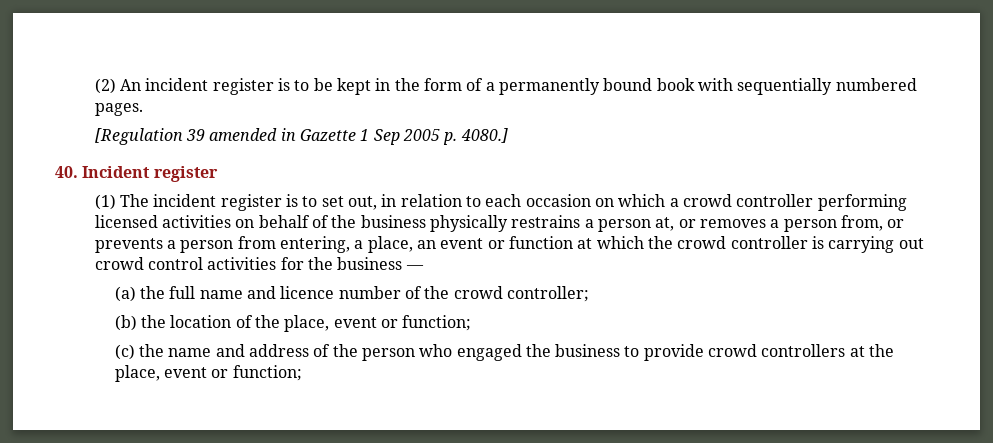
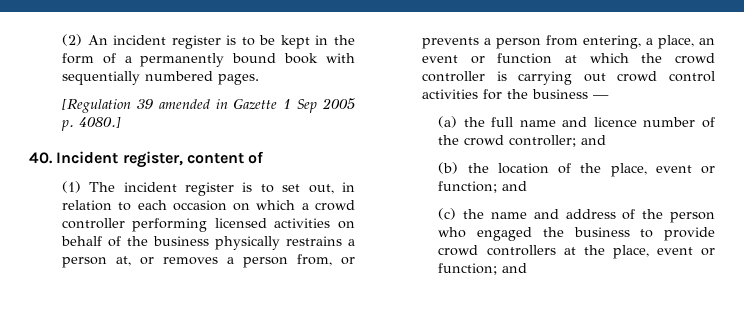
[153,166,218,182] register -> [122,151,264,168] register, content of
(589, 294) none -> [581,135,607,145] and
(472, 323) none -> [502,181,528,191] and
(302, 373) none -> [502,263,528,273] and

